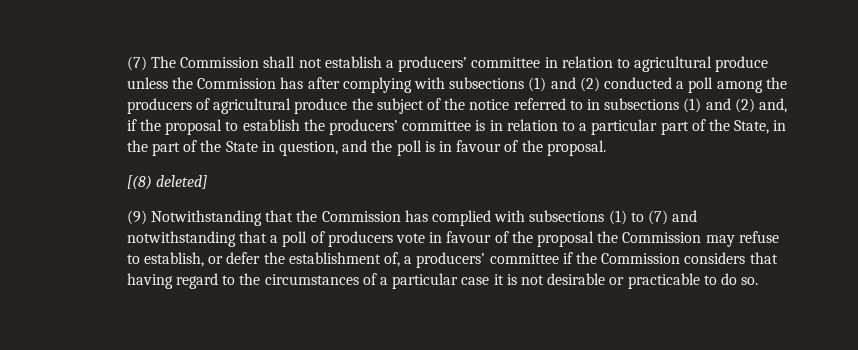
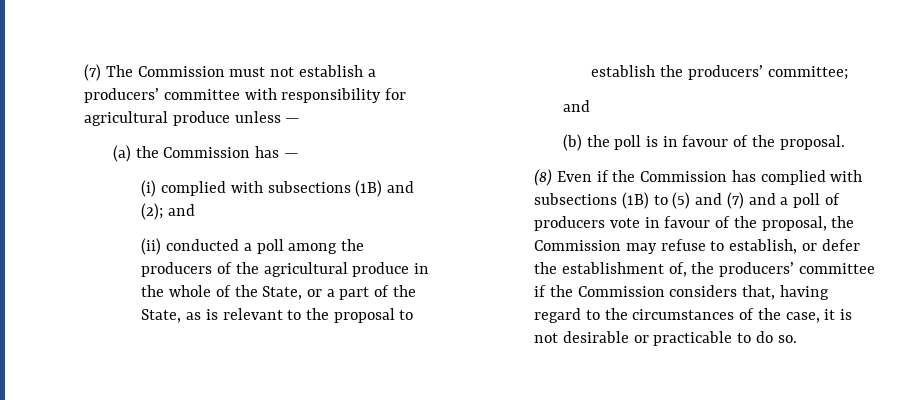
[263,56,296,68] shall -> [229,67,266,77] must
[544,56,630,68] in relation to -> [244,88,407,103] with responsibility for
[172,77,600,93] the Commission has after complying with subsections (1) and (2) -> [285,118,301,123] [112,145,299,162] [141,180,414,197] [141,203,196,220] [141,238,162,255] — // (a) the Commission has — // (i) complied with subsections (1B) and (2); and // (ii)
[213,98,787,114] [126,119,137,131] agricultural produce the subject of the notice referred to in subsections (1) and (2) and, if -> [235,262,429,277] [141,285,416,300] [141,308,302,323] the agricultural produce in the whole of the State, or a part of the State, as is relevant to
[402,119,787,135] [126,140,368,156] committee is in relation to a particular part of the State, in the part of the State in question, and -> [767,66,848,80] [562,100,590,112] [562,134,582,151] committee; // and // (b)
[126,175,208,190] [126,210,294,226] [(8) deleted] // (9) Notwithstanding that -> [534,169,609,186] (8) Even if
[608,210,698,225] [126,231,268,247] (1) to (7) and notwithstanding that -> [621,192,776,209] (1B) to (5) and (7) and
[536,231,594,247] proposal -> [761,216,827,231] proposal,
[404,256,413,264] a -> [691,262,715,274] the
[749,252,778,264] that -> [742,285,776,300] that,
[380,273,490,289] a particular case -> [757,308,820,323] the case,

